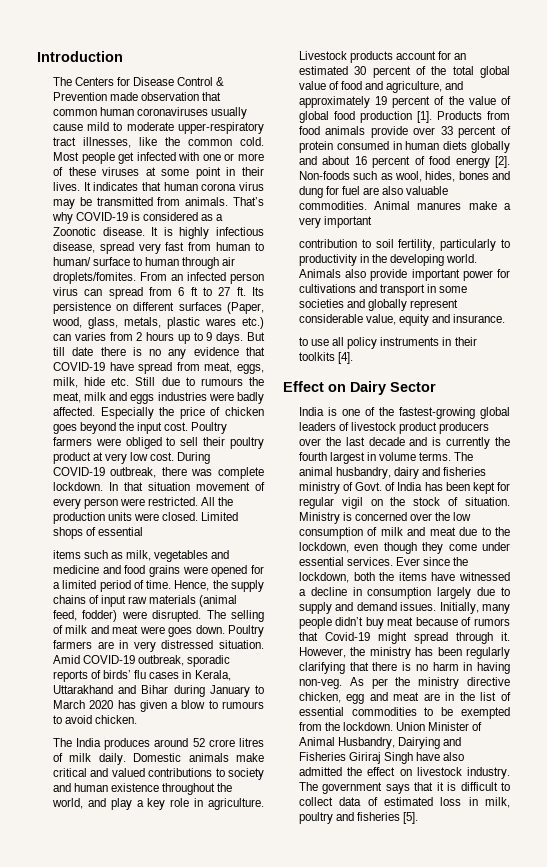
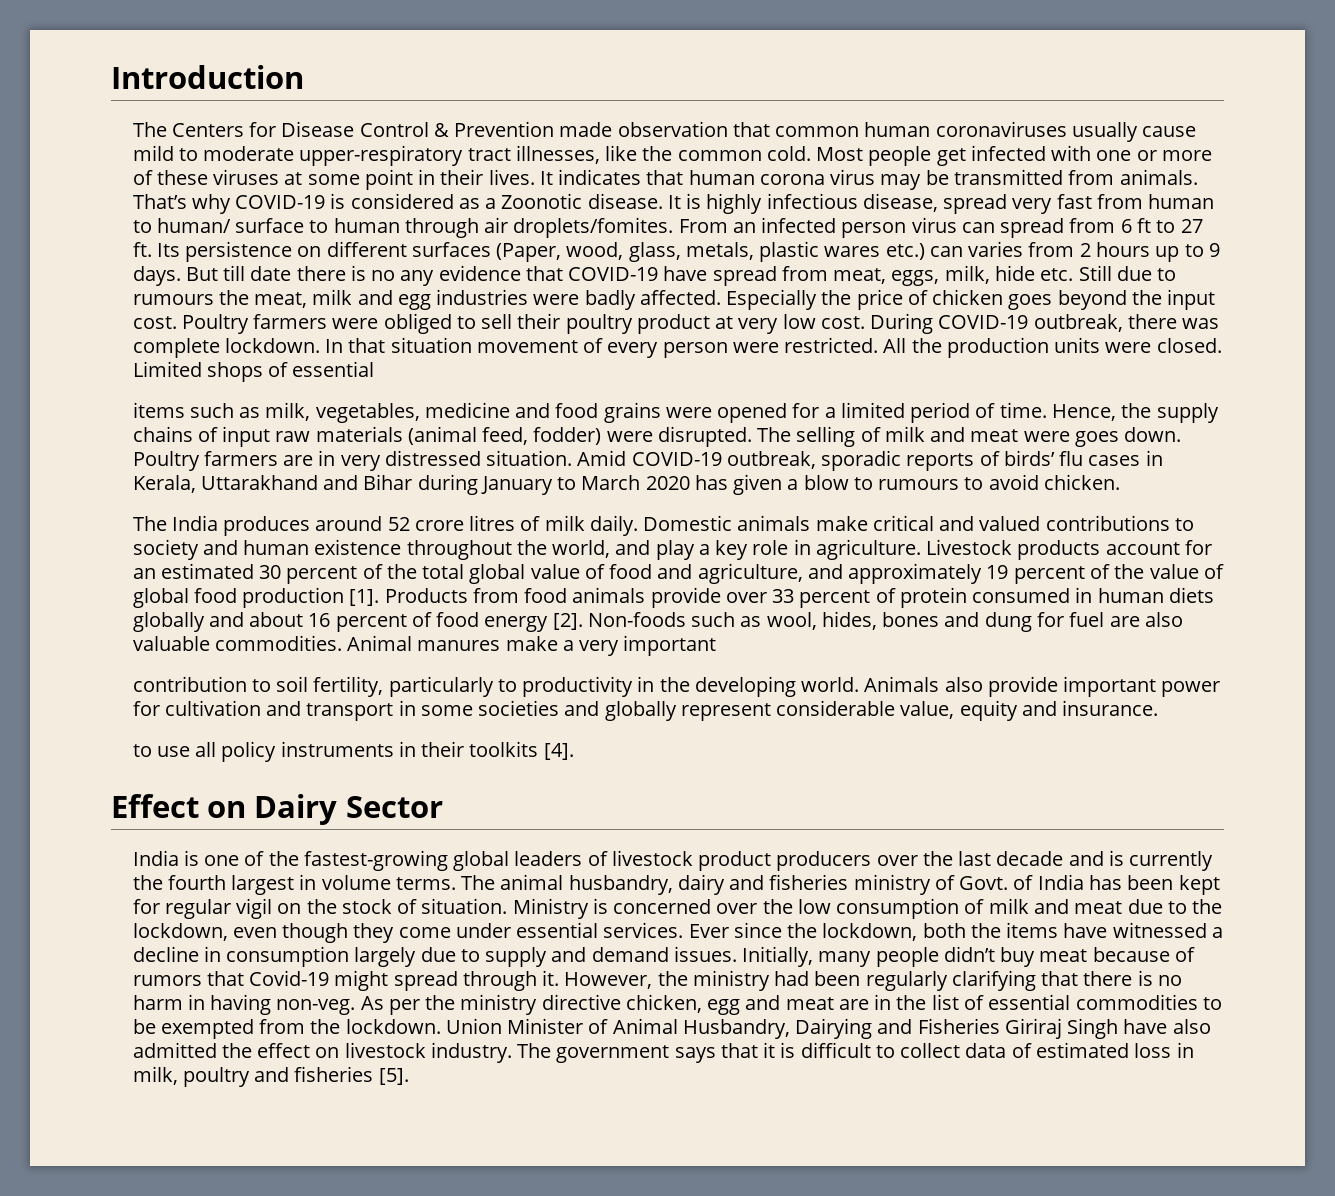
[130,394,155,404] eggs -> [397,294,431,310] egg
[154,550,230,562] vegetables and -> [315,403,420,423] vegetables,
[298,284,356,293] cultivations -> [164,700,261,716] cultivation
[415,647,434,656] has -> [774,971,810,986] had

